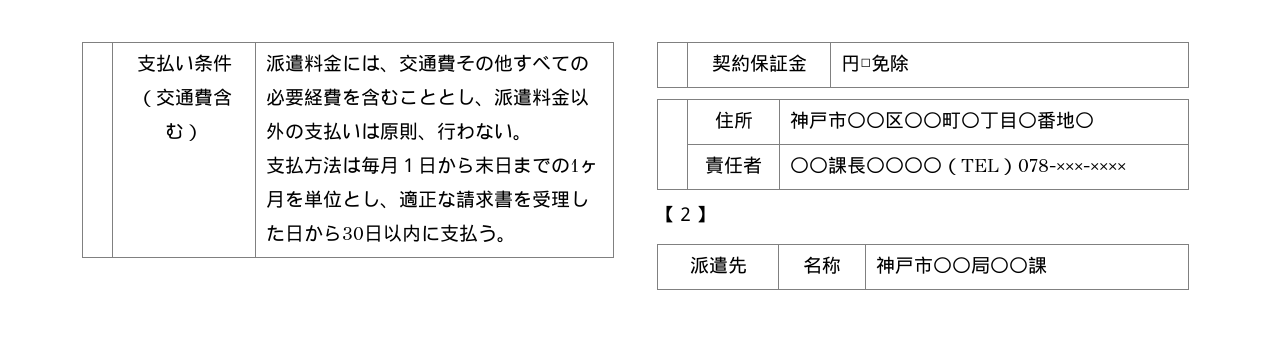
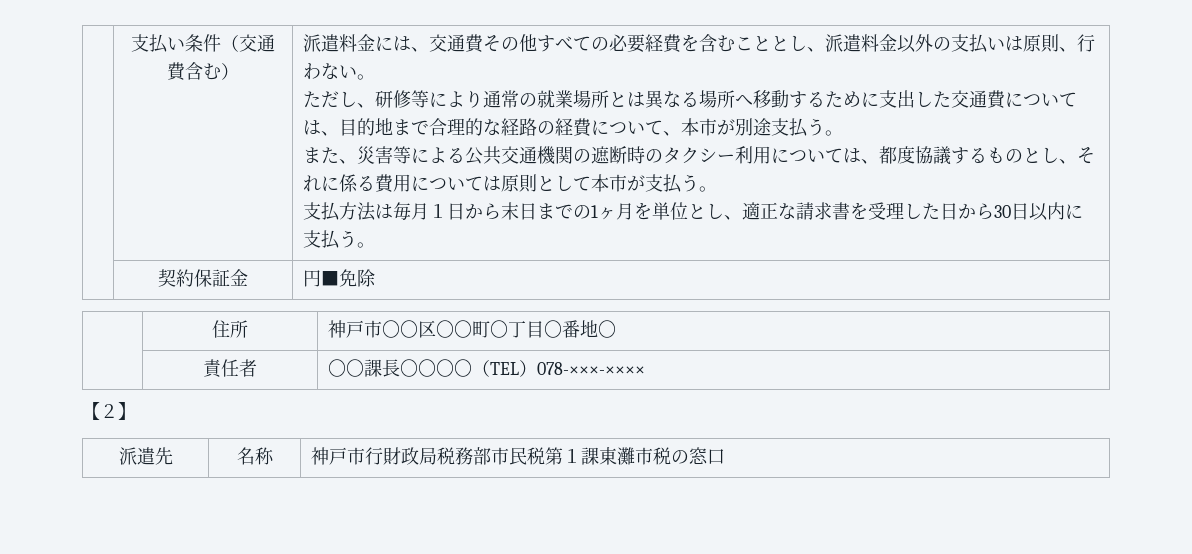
(532, 138) none -> [303,90,1078,109] [303,118,844,137] [303,146,1096,165] [303,174,718,193] // ただし、研修等により通常の就業場所とは異なる場所へ移動するために支出した交通費については、目的地まで合理的な経路の経費について、本市が別途支払う。 // また、災害等による公共交通機関の遮断時のタクシー利用については、都度協議するものとし、それに係る費用については原則として本市が支払う。
[859,58,871,70] □ -> [321,271,340,286] ■
[932,256,1047,274] 〇〇局〇〇課 -> [365,447,726,465] 行財政局税務部市民税第１課東灘市税の窓口

